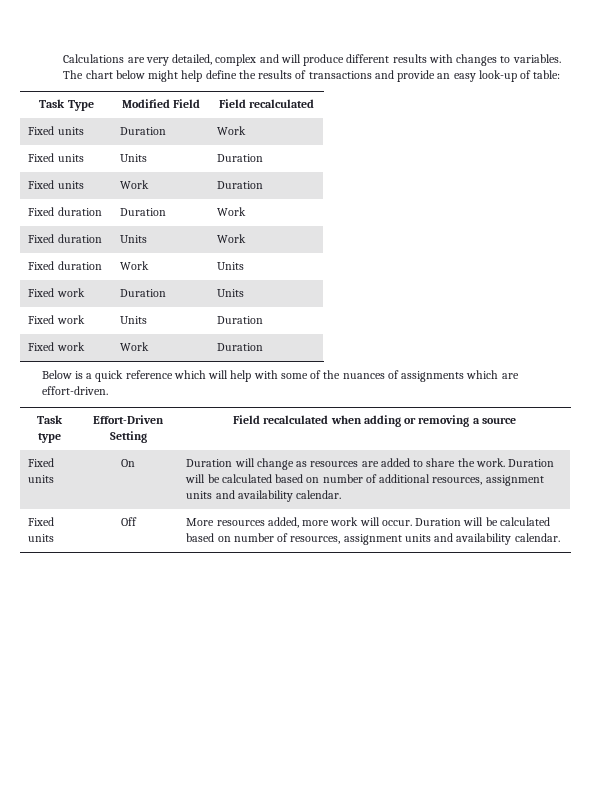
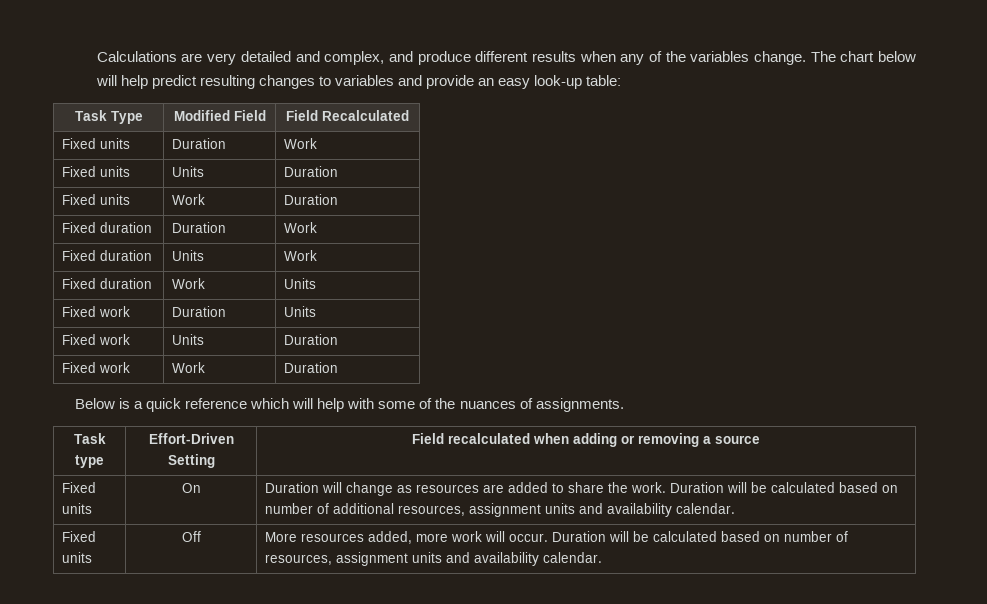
[172,54,561,66] [63,70,372,82] detailed, complex and will produce different results with changes to variables. The chart below might help define the results of transactions -> [240,51,916,65] [95,75,395,89] detailed and complex, and produce different results when any of the variables change. The chart below will help predict resulting changes to variables
[520,70,532,79] of -> (583, 82) none
[249,99,315,108] recalculated -> [322,110,409,121] Recalculated
[401,370,519,382] [41,386,108,395] assignments which are effort-driven. -> [535,398,624,412] assignments.

